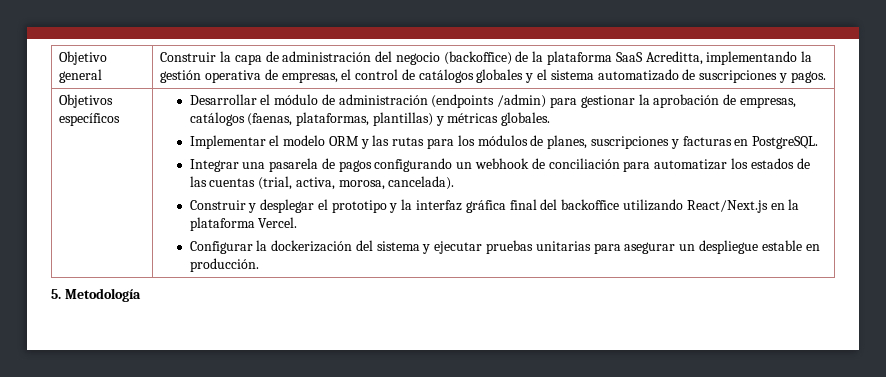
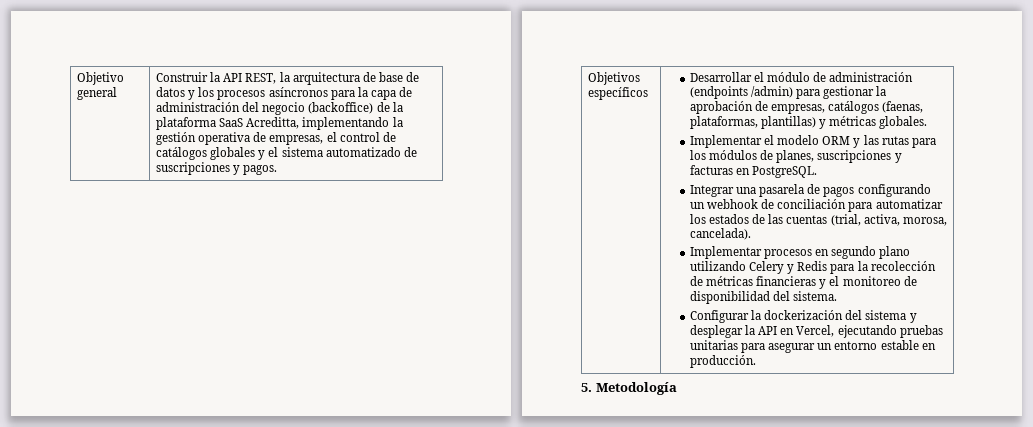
(232, 56) none -> [223,72,419,85] [156,87,368,100] API REST, la arquitectura de base de datos y los procesos asíncronos para la
[189,199,800,213] [189,217,298,231] Construir y desplegar el prototipo y la interfaz gráfica final del backoffice utilizando React/Next.js en la plataforma Vercel. -> [690,246,911,259] [690,261,936,274] [690,276,917,289] [690,291,838,304] Implementar procesos en segundo plano utilizando Celery y Redis para la recolección de métricas financieras y el monitoreo de disponibilidad del sistema.
[434,241,483,254] ejecutar -> [690,325,897,338] desplegar la API en Vercel, ejecutando
[698,240,758,254] despliegue -> [834,341,878,350] entorno

